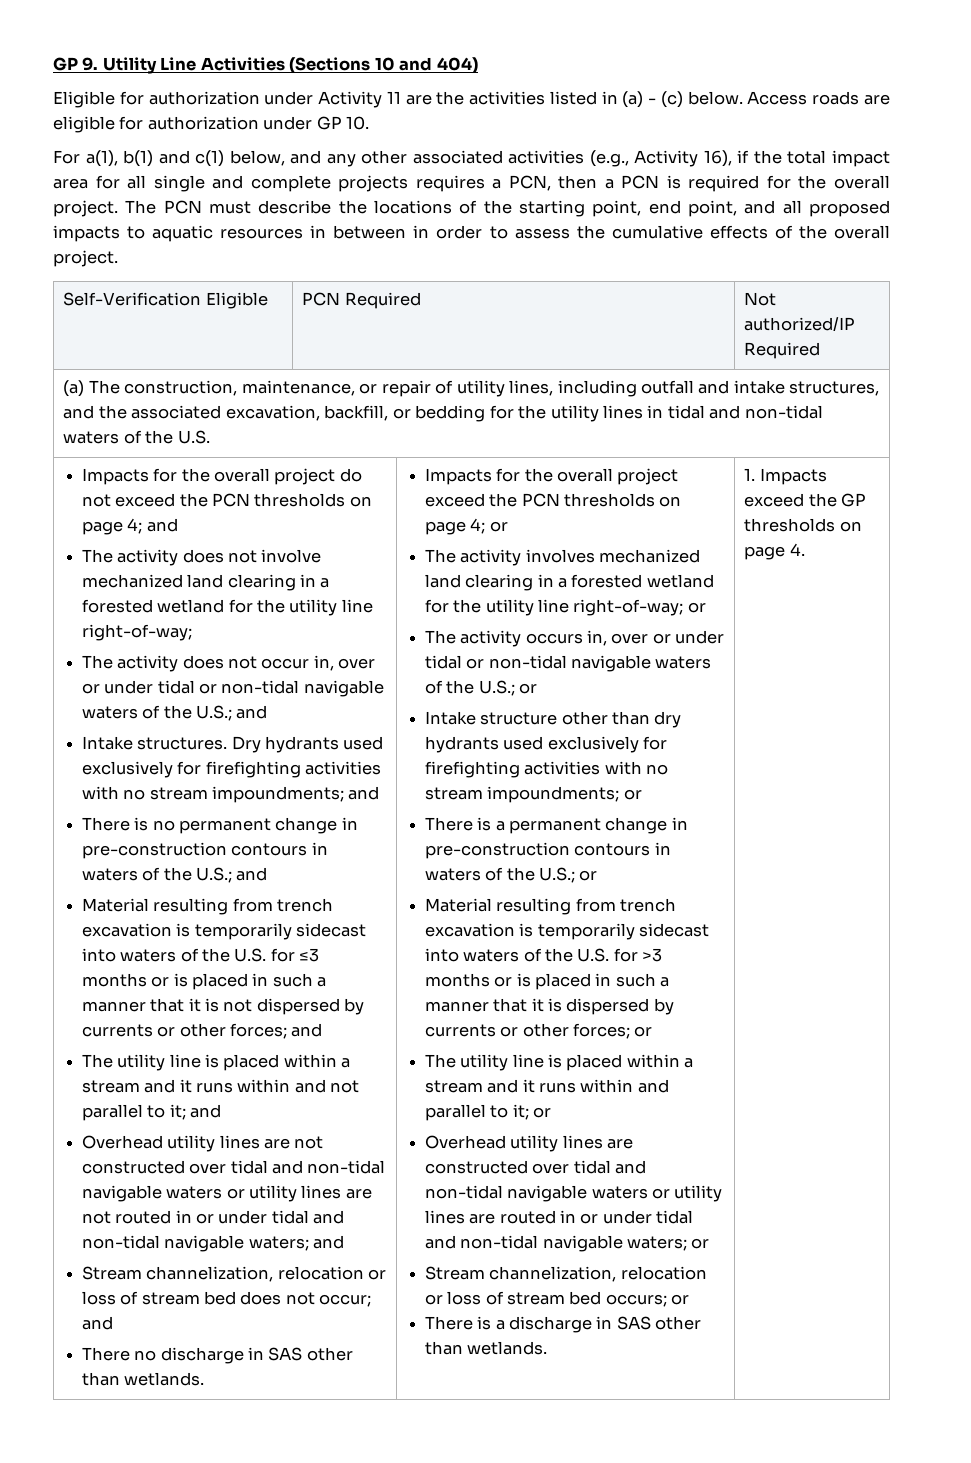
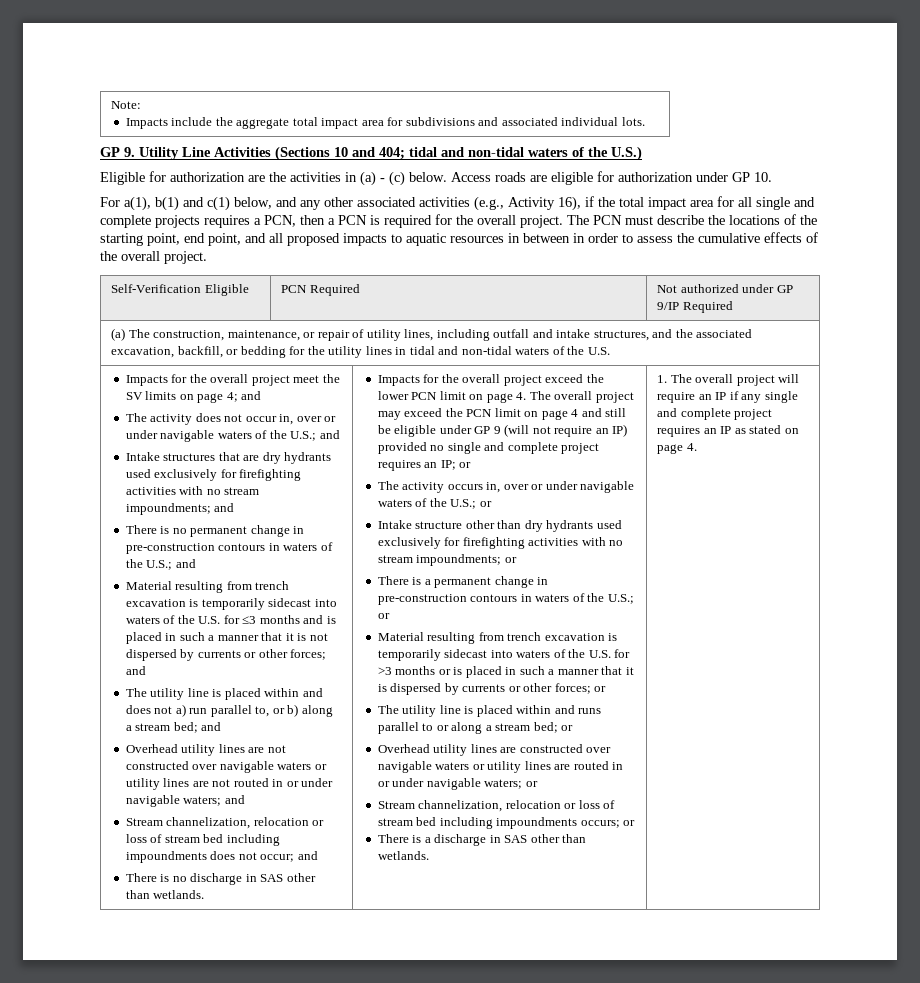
(53, 64) none -> [111,101,142,109] [125,117,645,129] Note: // Impacts include the aggregate total impact area for subdivisions and associated individual lots. //
[436,57,478,74] 404) -> [379,146,642,161] 404; tidal and non-tidal waters of the U.S.)
[264,91,401,108] under Activity 11 -> (245, 177) none
[549,91,597,105] listed -> (341, 177) none
[744,317,856,331] authorized/IP -> [680,284,793,293] [657,302,680,310] authorized under GP 9/IP
[339,468,362,482] [81,493,372,507] [81,518,178,535] [81,549,322,566] [81,574,330,591] [81,599,373,616] [81,624,192,641] do not exceed the PCN thresholds on page 4; and // The activity does not involve mechanized land clearing in a forested wetland for the utility line right-of-way; -> [293,374,340,383] [125,391,262,403] meet the SV limits on page 4; and
[157,680,300,694] tidal or non-tidal -> (158, 434) none
[137,736,261,753] structures. Dry -> [163,452,281,464] structures that are dry
[151,976,170,987] or -> [303,615,324,624] and
[341,1058,351,1068] [81,1079,360,1093] [81,1104,186,1121] a stream and it runs within and not parallel to it; -> [302,688,323,697] [125,704,333,717] [125,722,198,733] and does not a) run parallel to, or b) along a stream bed;
[230,1160,386,1174] tidal and non-tidal -> (218, 767) none
[271,1210,345,1224] [81,1235,160,1249] tidal and non-tidal -> (334, 782) none
(236, 1298) none -> [226,834,280,846] [125,851,207,863] including impoundments
(130, 1354) none -> [160,874,170,882] is
[521,493,682,507] [424,518,508,535] [424,549,700,566] [424,574,714,591] [424,599,684,616] PCN thresholds on page 4; or // The activity involves mechanized land clearing in a forested wetland for the utility line right-of-way; -> [377,391,634,403] [377,408,627,420] [377,424,628,437] [377,442,600,454] [377,460,456,471] lower PCN limit on page 4. The overall project may exceed the PCN limit on page 4 and still be eligible under GP 9 (will not require an IP) provided no single and complete project requires an IP;
[424,655,567,669] tidal or non-tidal -> (578, 485) none
[684,1058,694,1068] [424,1079,669,1093] [424,1104,529,1121] a stream and it runs within and parallel to it; -> [554,705,602,714] [377,722,558,734] and runs parallel to or along a stream bed;
[573,1160,646,1174] [424,1185,503,1199] tidal and non-tidal -> (612, 750) none
[656,1210,694,1224] [424,1235,539,1249] tidal and non-tidal -> (425, 782) none
(602, 1298) none -> [439,817,578,829] including impoundments
[759,468,827,485] [744,493,867,507] [744,518,836,532] Impacts exceed the GP thresholds -> [670,374,800,386] [657,391,798,403] [657,408,773,420] [657,425,782,437] The overall project will require an IP if any single and complete project requires an IP as stated

